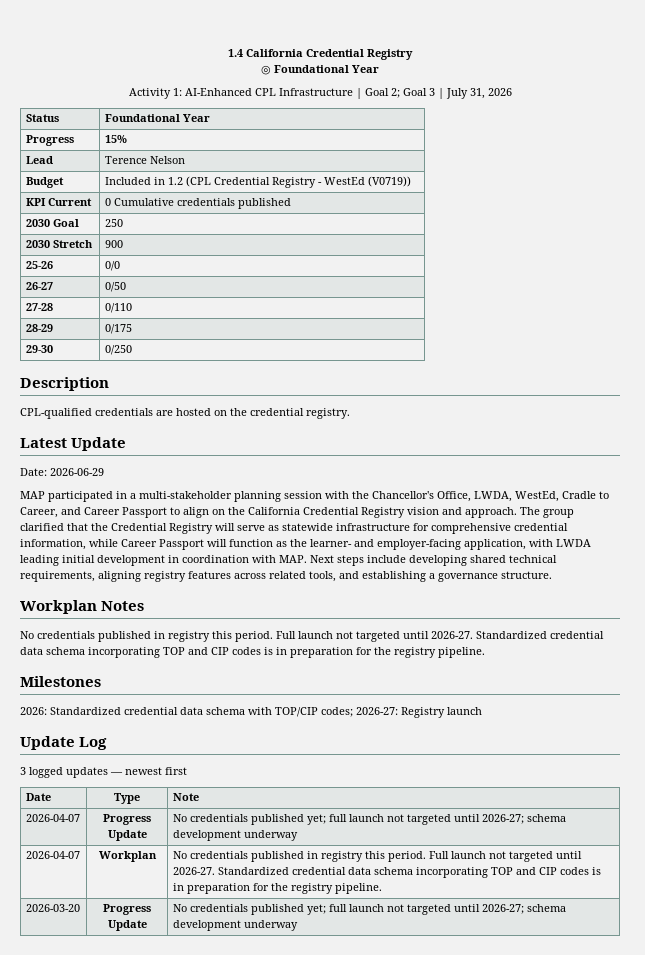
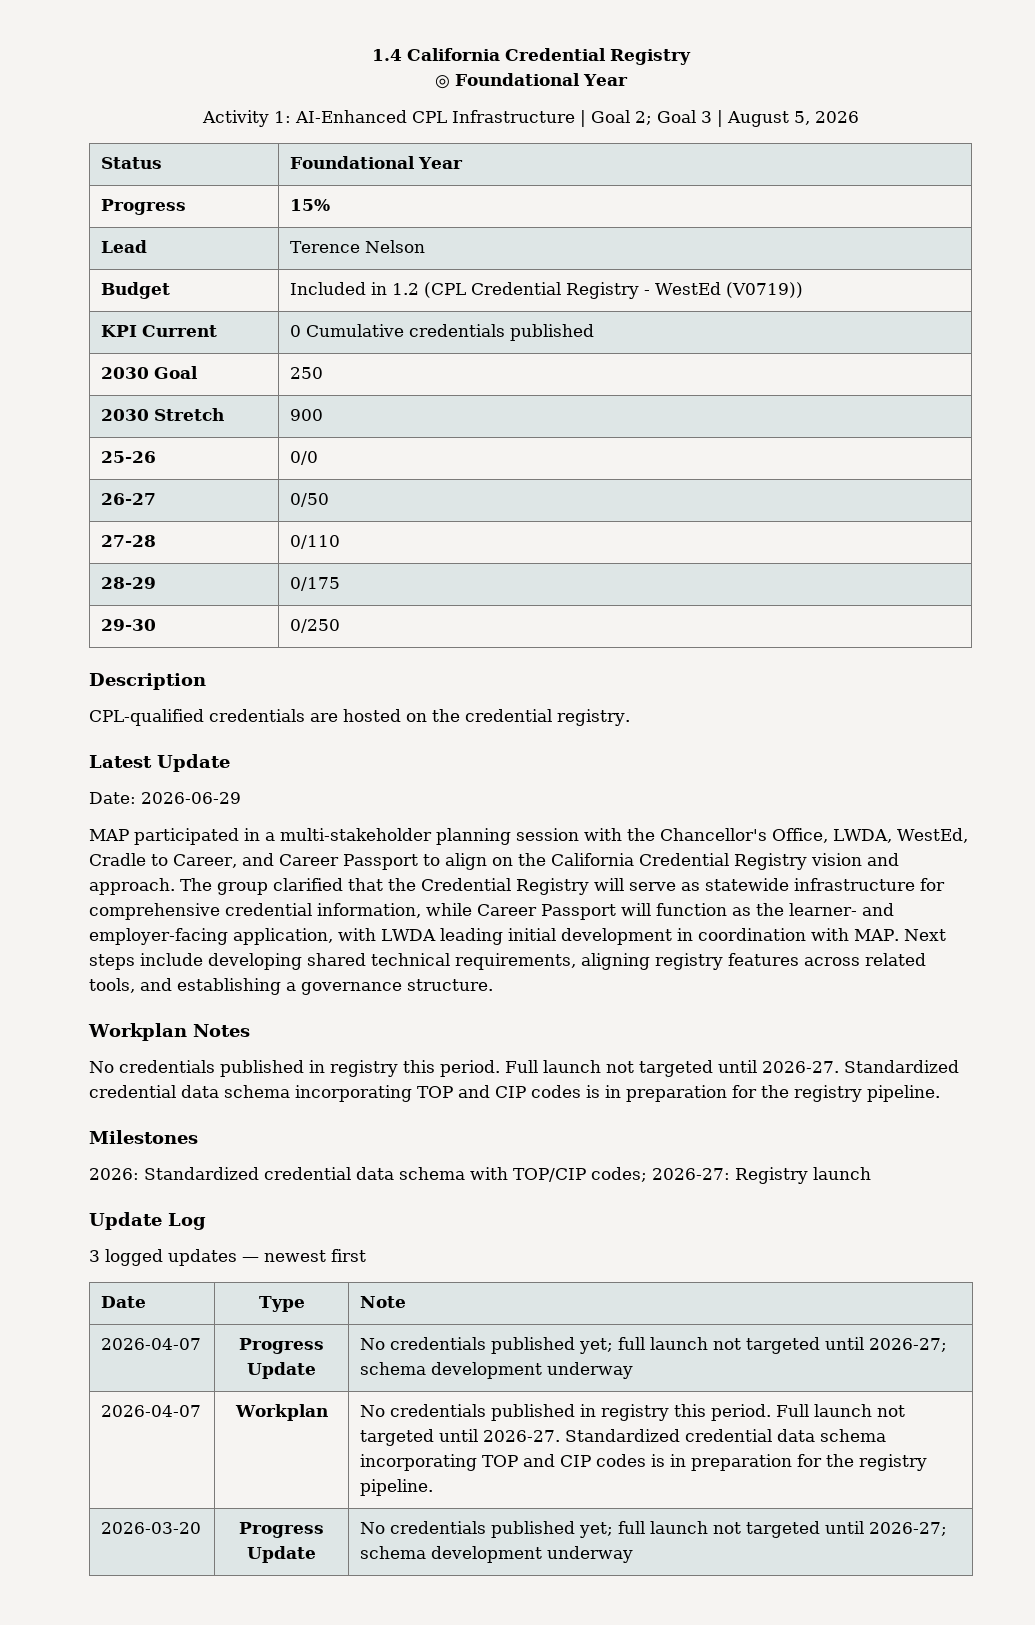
[445,88,485,99] July 31, -> [727,111,810,127] August 5,

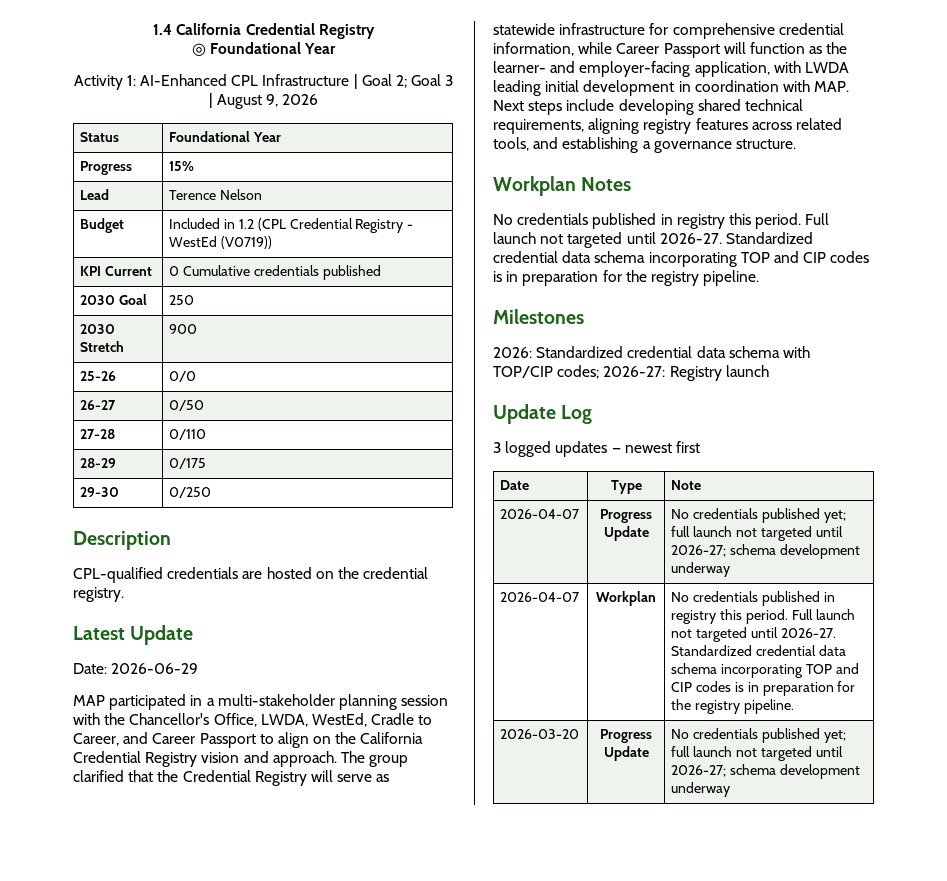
[794,111,810,125] 5, -> [266,94,279,107] 9,

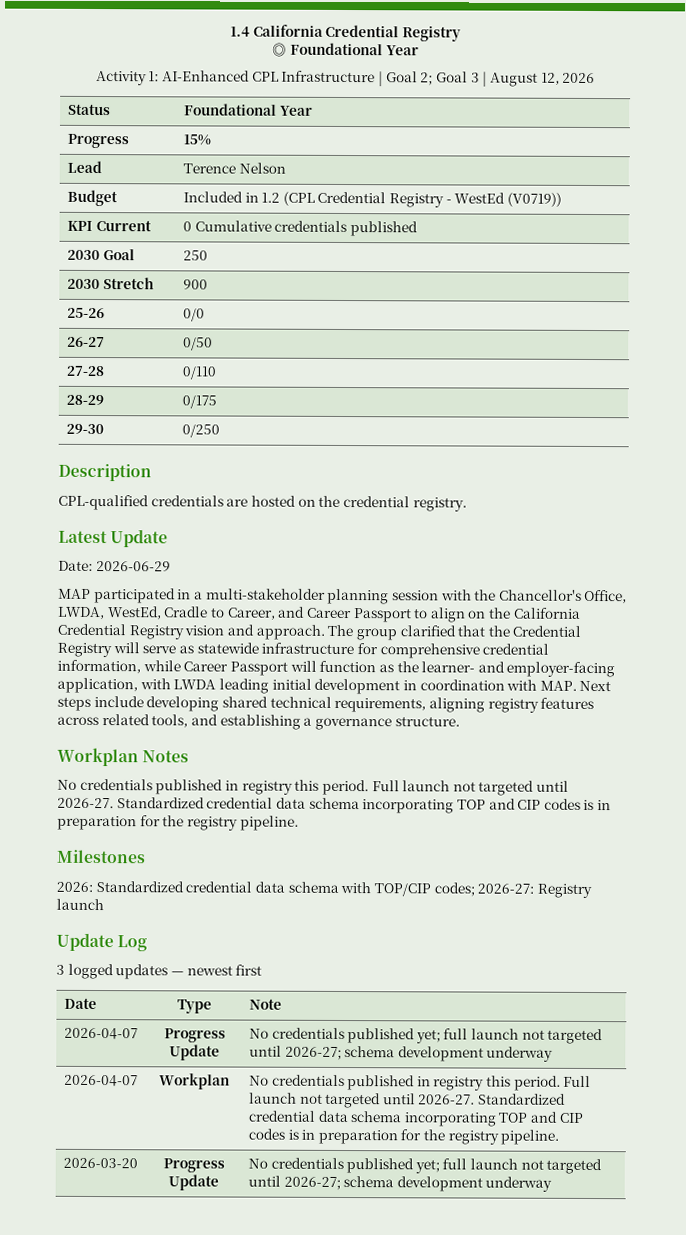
[266,94,279,107] 9, -> [540,72,560,85] 12,

